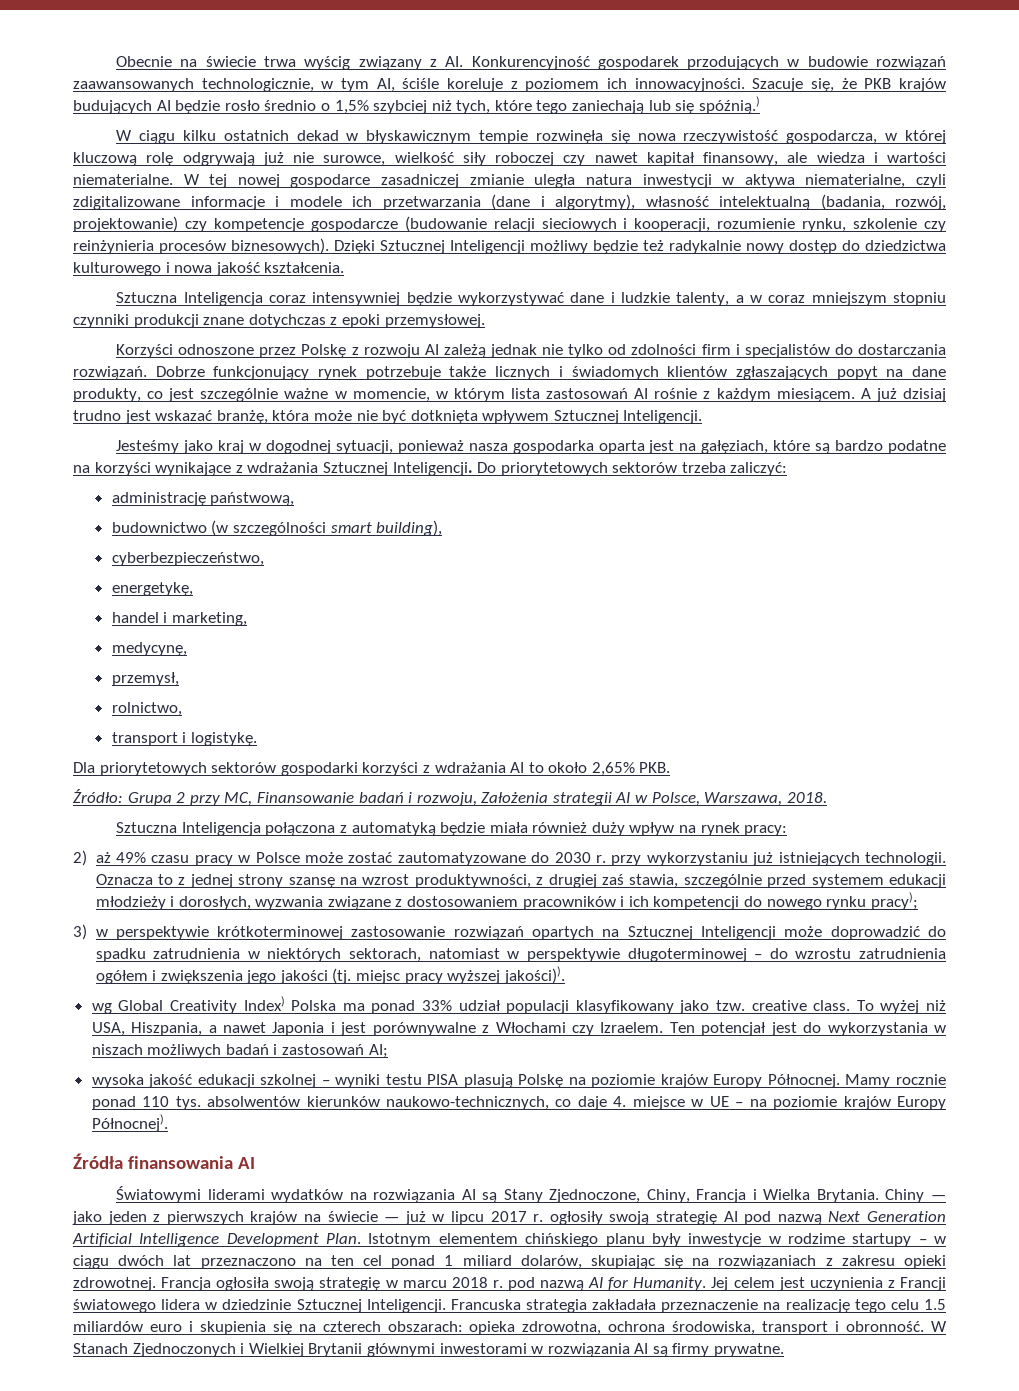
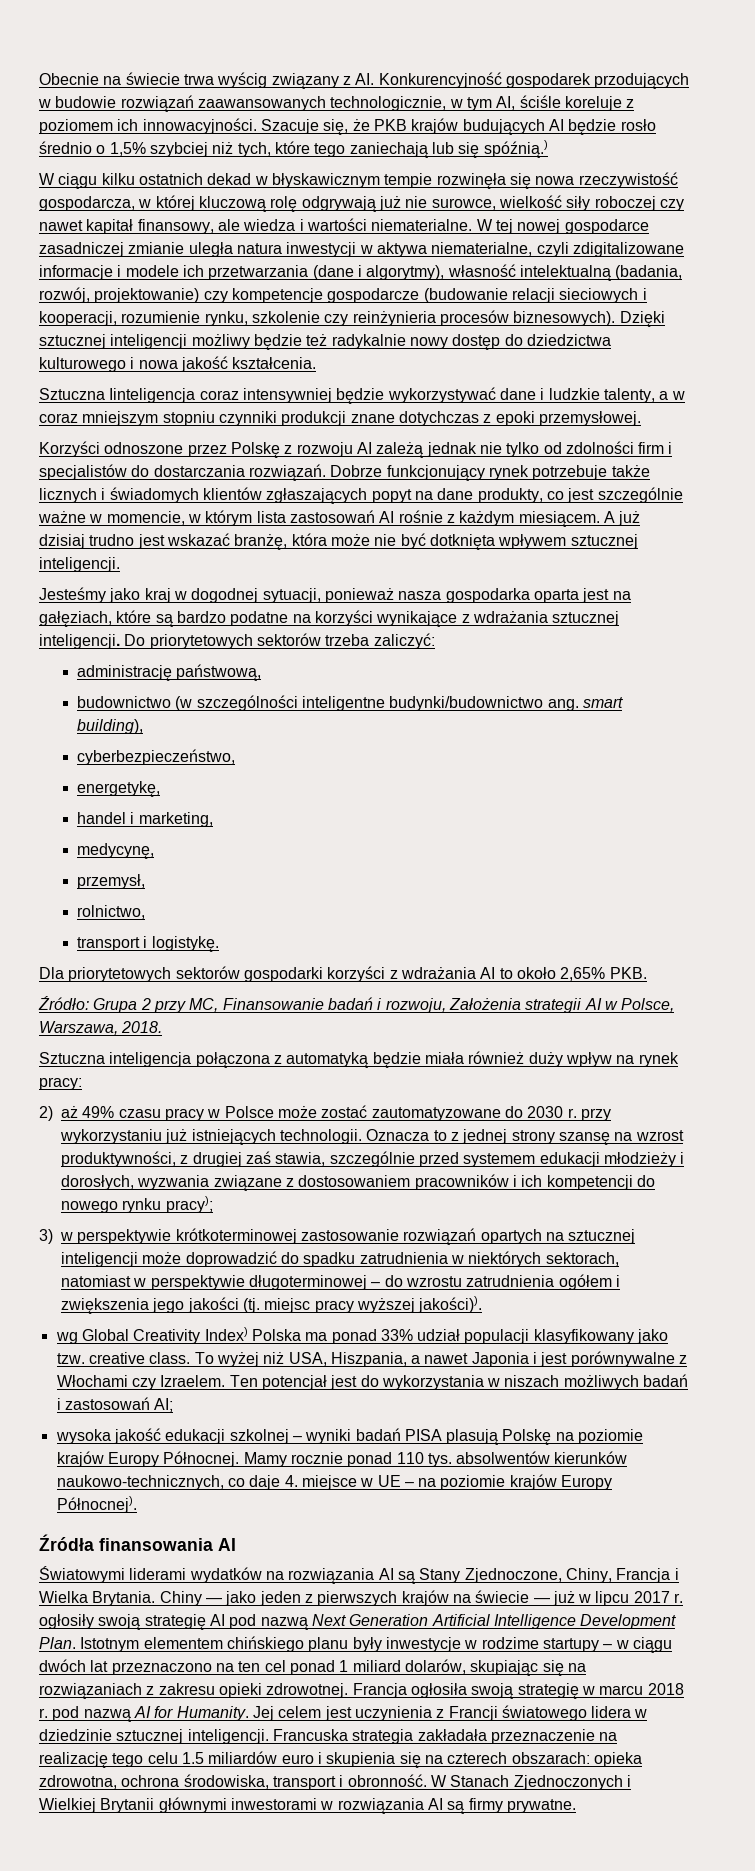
[380,240,525,254] Sztucznej Inteligencji -> [39,334,188,349] sztucznej inteligencji
[183,292,263,306] Inteligencja -> [109,388,196,403] Iinteligencja
[553,410,703,424] Sztucznej Inteligencji. -> [570,534,638,549] [39,557,120,572] sztucznej inteligencji.
[322,462,473,476] Sztucznej Inteligencji. -> [552,611,620,626] [39,634,120,649] sztucznej inteligencji.
(326, 529) none -> [302,696,579,711] inteligentne budynki/budownictwo ang.
[181,822,261,836] Inteligencja -> [109,1052,192,1067] inteligencja
[627,926,777,940] Sztucznej Inteligencji -> [568,1229,636,1244] [61,1252,138,1267] sztucznej inteligencji
[385,1074,422,1085] testu -> [355,1428,401,1441] badań
[296,1299,446,1313] Sztucznej Inteligencji. -> [116,1729,269,1744] sztucznej inteligencji.

